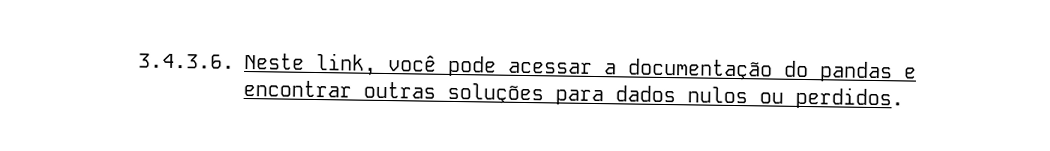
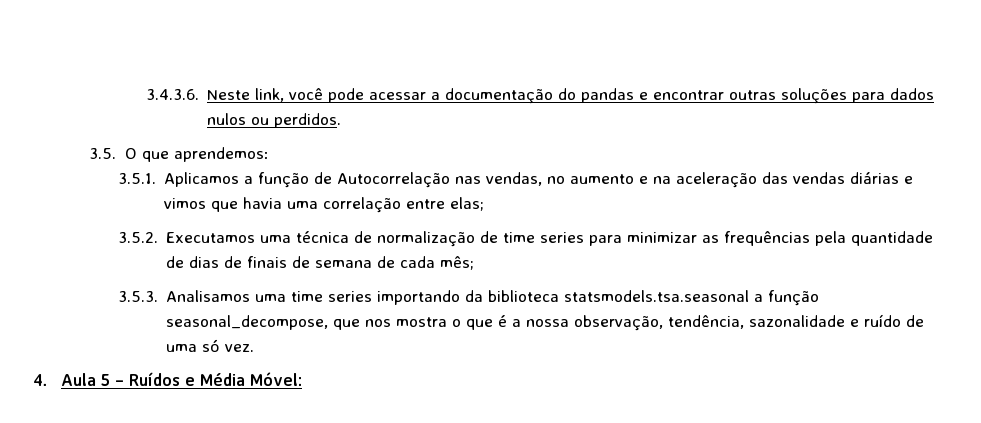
(905, 98) none -> [89,147,269,162] [117,172,914,188] [164,197,485,213] [117,231,934,247] [166,256,475,270] [117,290,820,306] [166,314,925,331] [166,339,255,352] [33,372,303,386] // 3.5. O que aprendemos: // 3.5.1. Aplicamos a função de Autocorrelação nas vendas, no aumento e na aceleração das vendas diárias e vimos que havia uma correlação entre elas; // 3.5.2. Executamos uma técnica de normalização de time series para minimizar as frequências pela quantidade de dias de finais de semana de cada mês; // 3.5.3. Analisamos uma time series importando da biblioteca statsmodels.tsa.seasonal a função seasonal_decompose, que nos mostra o que é a nossa observação, tendência, sazonalidade e ruído de uma só vez. // 4. Aula 5 – Ruídos e Média Móvel:

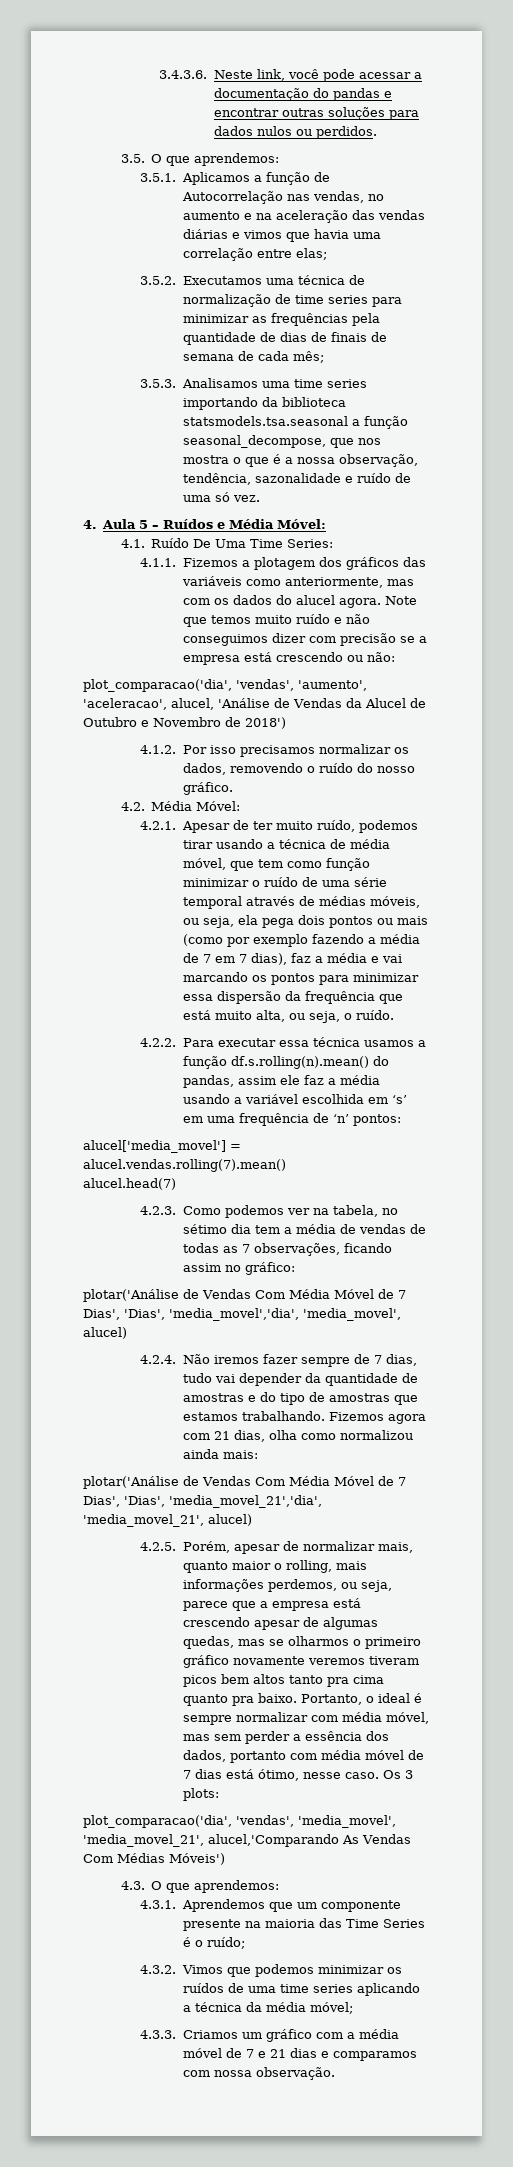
(303, 379) none -> [121,538,334,548] [140,557,426,570] [181,576,414,588] [182,595,417,608] [182,614,370,627] [182,633,427,646] [182,652,395,665] [83,679,367,692] [83,698,426,710] [83,717,286,729] [140,744,409,757] [182,763,415,775] [182,782,233,795] [121,801,241,811] [140,820,418,833] [182,839,390,849] [182,858,370,871] [182,877,387,887] [182,896,420,909] [182,915,428,928] [182,934,420,947] [182,953,402,965] [182,972,419,985] [182,991,403,1004] [182,1010,394,1023] [140,1037,426,1047] [182,1056,389,1069] [182,1075,380,1088] [182,1094,407,1104] [182,1113,401,1126] [83,1140,241,1153] [83,1159,286,1172] [83,1178,176,1190] [140,1205,398,1218] [182,1224,426,1234] [182,1243,392,1256] [182,1262,295,1275] [83,1289,406,1302] [83,1308,401,1321] [83,1327,127,1339] [140,1354,417,1367] [182,1373,418,1386] [182,1392,418,1405] [182,1411,426,1424] [182,1430,413,1442] [182,1449,258,1459] [83,1476,406,1489] [83,1495,322,1508] [83,1514,252,1527] [140,1541,413,1554] [182,1560,367,1573] [182,1579,392,1592] [182,1598,361,1611] [182,1617,378,1630] [182,1636,421,1649] [182,1655,419,1668] [182,1674,384,1687] [182,1693,422,1706] [182,1712,429,1725] [182,1731,389,1744] [182,1750,424,1763] [182,1769,413,1781] [182,1788,219,1801] [83,1815,396,1828] [83,1834,411,1847] [83,1853,225,1865] [121,1880,280,1893] [140,1899,401,1912] [182,1918,425,1931] [182,1937,245,1949] [140,1964,402,1977] [182,1983,420,1996] [182,2002,353,2014] [140,2029,399,2042] [182,2048,417,2061] [182,2067,335,2080] // 4.1. Ruído De Uma Time Series: // 4.1.1. Fizemos a plotagem dos gráficos das variáveis como anteriormente, mas com os dados do alucel agora. Note que temos muito ruído e não conseguimos dizer com precisão se a empresa está crescendo ou não: // plot_comparacao('dia', 'vendas', 'aumento', 'aceleracao', alucel, 'Análise de Vendas da Alucel de Outubro e Novembro de 2018') // 4.1.2. Por isso precisamos normalizar os dados, removendo o ruído do nosso gráfico. // 4.2. Média Móvel: // 4.2.1. Apesar de ter muito ruído, podemos tirar usando a técnica de média móvel, que tem como função minimizar o ruído de uma série temporal através de médias móveis, ou seja, ela pega dois pontos ou mais (como por exemplo fazendo a média de 7 em 7 dias), faz a média e vai marcando os pontos para minimizar essa dispersão da frequência que está muito alta, ou seja, o ruído. // 4.2.2. Para executar essa técnica usamos a função df.s.rolling(n).mean() do pandas, assim ele faz a média usando a variável escolhida em ‘s’ em uma frequência de ‘n’ pontos: // alucel['media_movel'] = alucel.vendas.rolling(7).mean() // alucel.head(7) // 4.2.3. Como podemos ver na tabela, no sétimo dia tem a média de vendas de todas as 7 observações, ficando assim no gráfico: // plotar('Análise de Vendas Com Média Móvel de 7 Dias', 'Dias', 'media_movel','dia', 'media_movel', alucel) // 4.2.4. Não iremos fazer sempre de 7 dias, tudo vai depender da quantidade de amostras e do tipo de amostras que estamos trabalhando. Fizemos agora com 21 dias, olha como normalizou ainda mais: // plotar('Análise de Vendas Com Média Móvel de 7 Dias', 'Dias', 'media_movel_21','dia', 'media_movel_21', alucel) // 4.2.5. Porém, apesar de normalizar mais, quanto maior o rolling, mais informações perdemos, ou seja, parece que a empresa está crescendo apesar de algumas quedas, mas se olharmos o primeiro gráfico novamente veremos tiveram picos bem altos tanto pra cima quanto pra baixo. Portanto, o ideal é sempre normalizar com média móvel, mas sem perder a essência dos dados, portanto com média móvel de 7 dias está ótimo, nesse caso. Os 3 plots: // plot_comparacao('dia', 'vendas', 'media_movel', 'media_movel_21', alucel,'Comparando As Vendas Com Médias Móveis') // 4.3. O que aprendemos: // 4.3.1. Aprendemos que um componente presente na maioria das Time Series é o ruído; // 4.3.2. Vimos que podemos minimizar os ruídos de uma time series aplicando a técnica da média móvel; // 4.3.3. Criamos um gráfico com a média móvel de 7 e 21 dias e comparamos com nossa observação.

